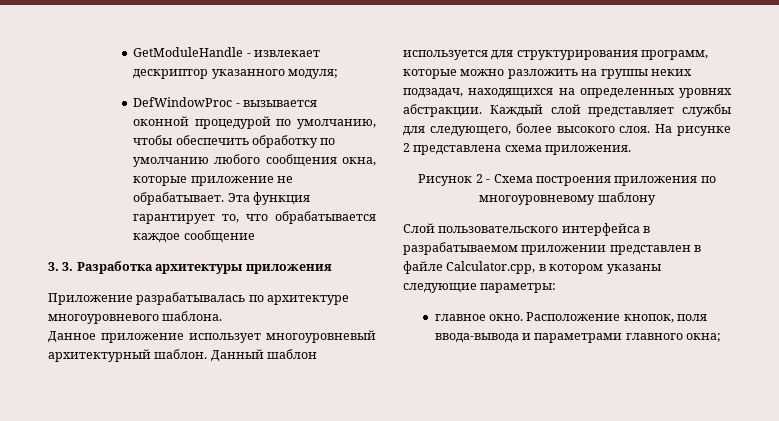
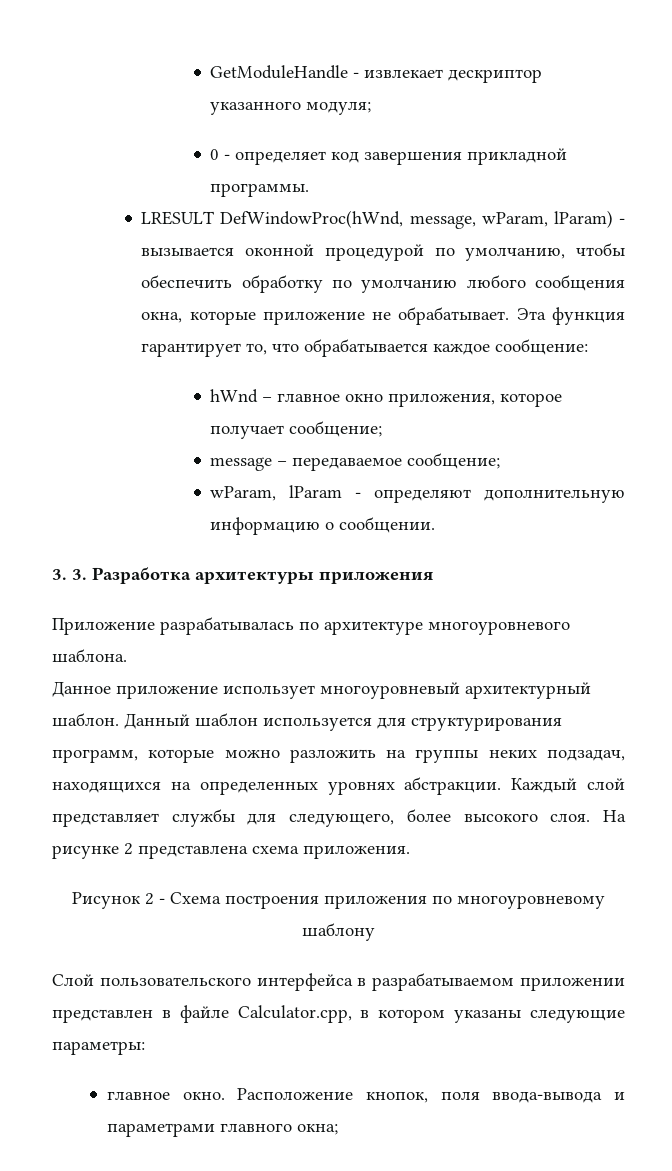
[133,97,233,107] DefWindowProc -> [210,148,568,165] [210,183,310,197] [141,210,613,229] 0 - определяет код завершения прикладной программы. // LRESULT DefWindowProc(hWnd, message, wParam, lParam)
[183,230,255,243] сообщение -> [495,339,589,355] [210,389,563,407] [210,421,383,439] [210,453,501,471] [210,485,625,503] [210,517,436,535] сообщение: // hWnd – главное окно приложения, которое получает сообщение; // message – передаваемое сообщение; // wParam, lParam - определяют дополнительную информацию о сообщении.

